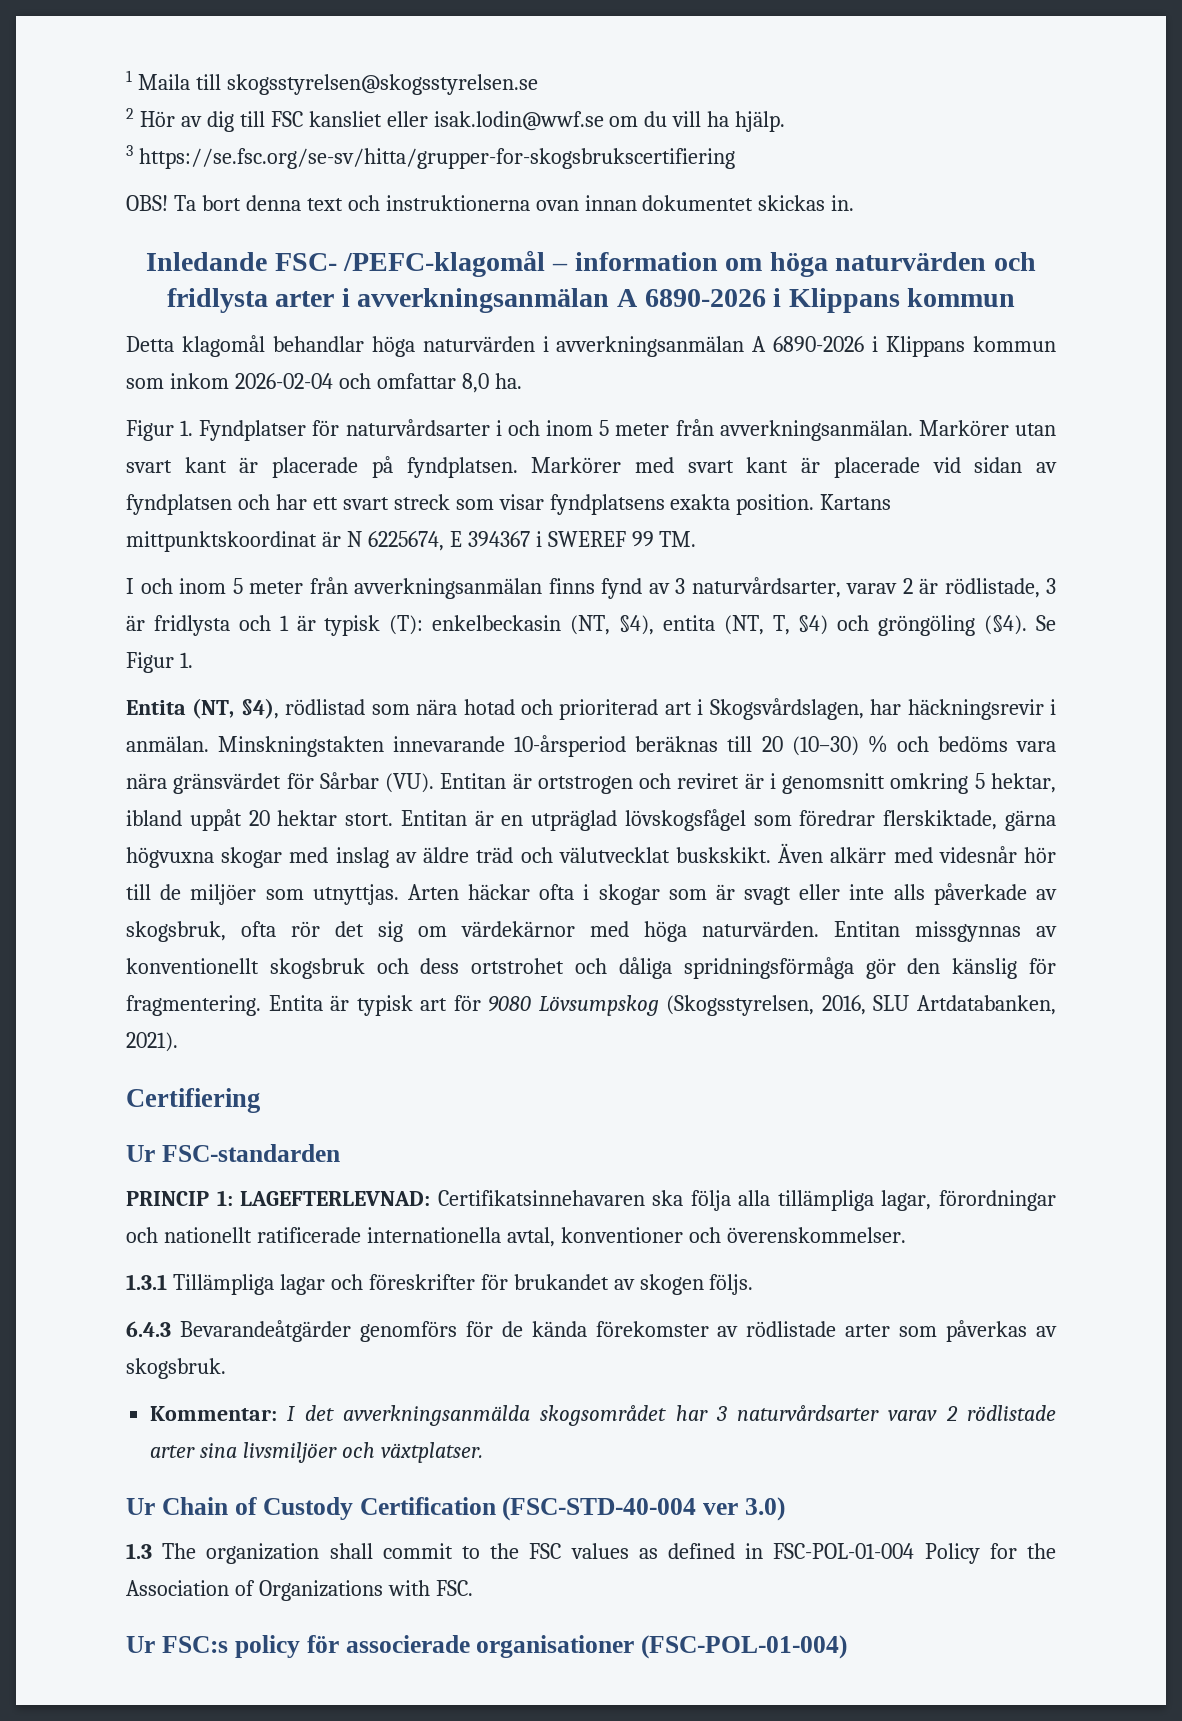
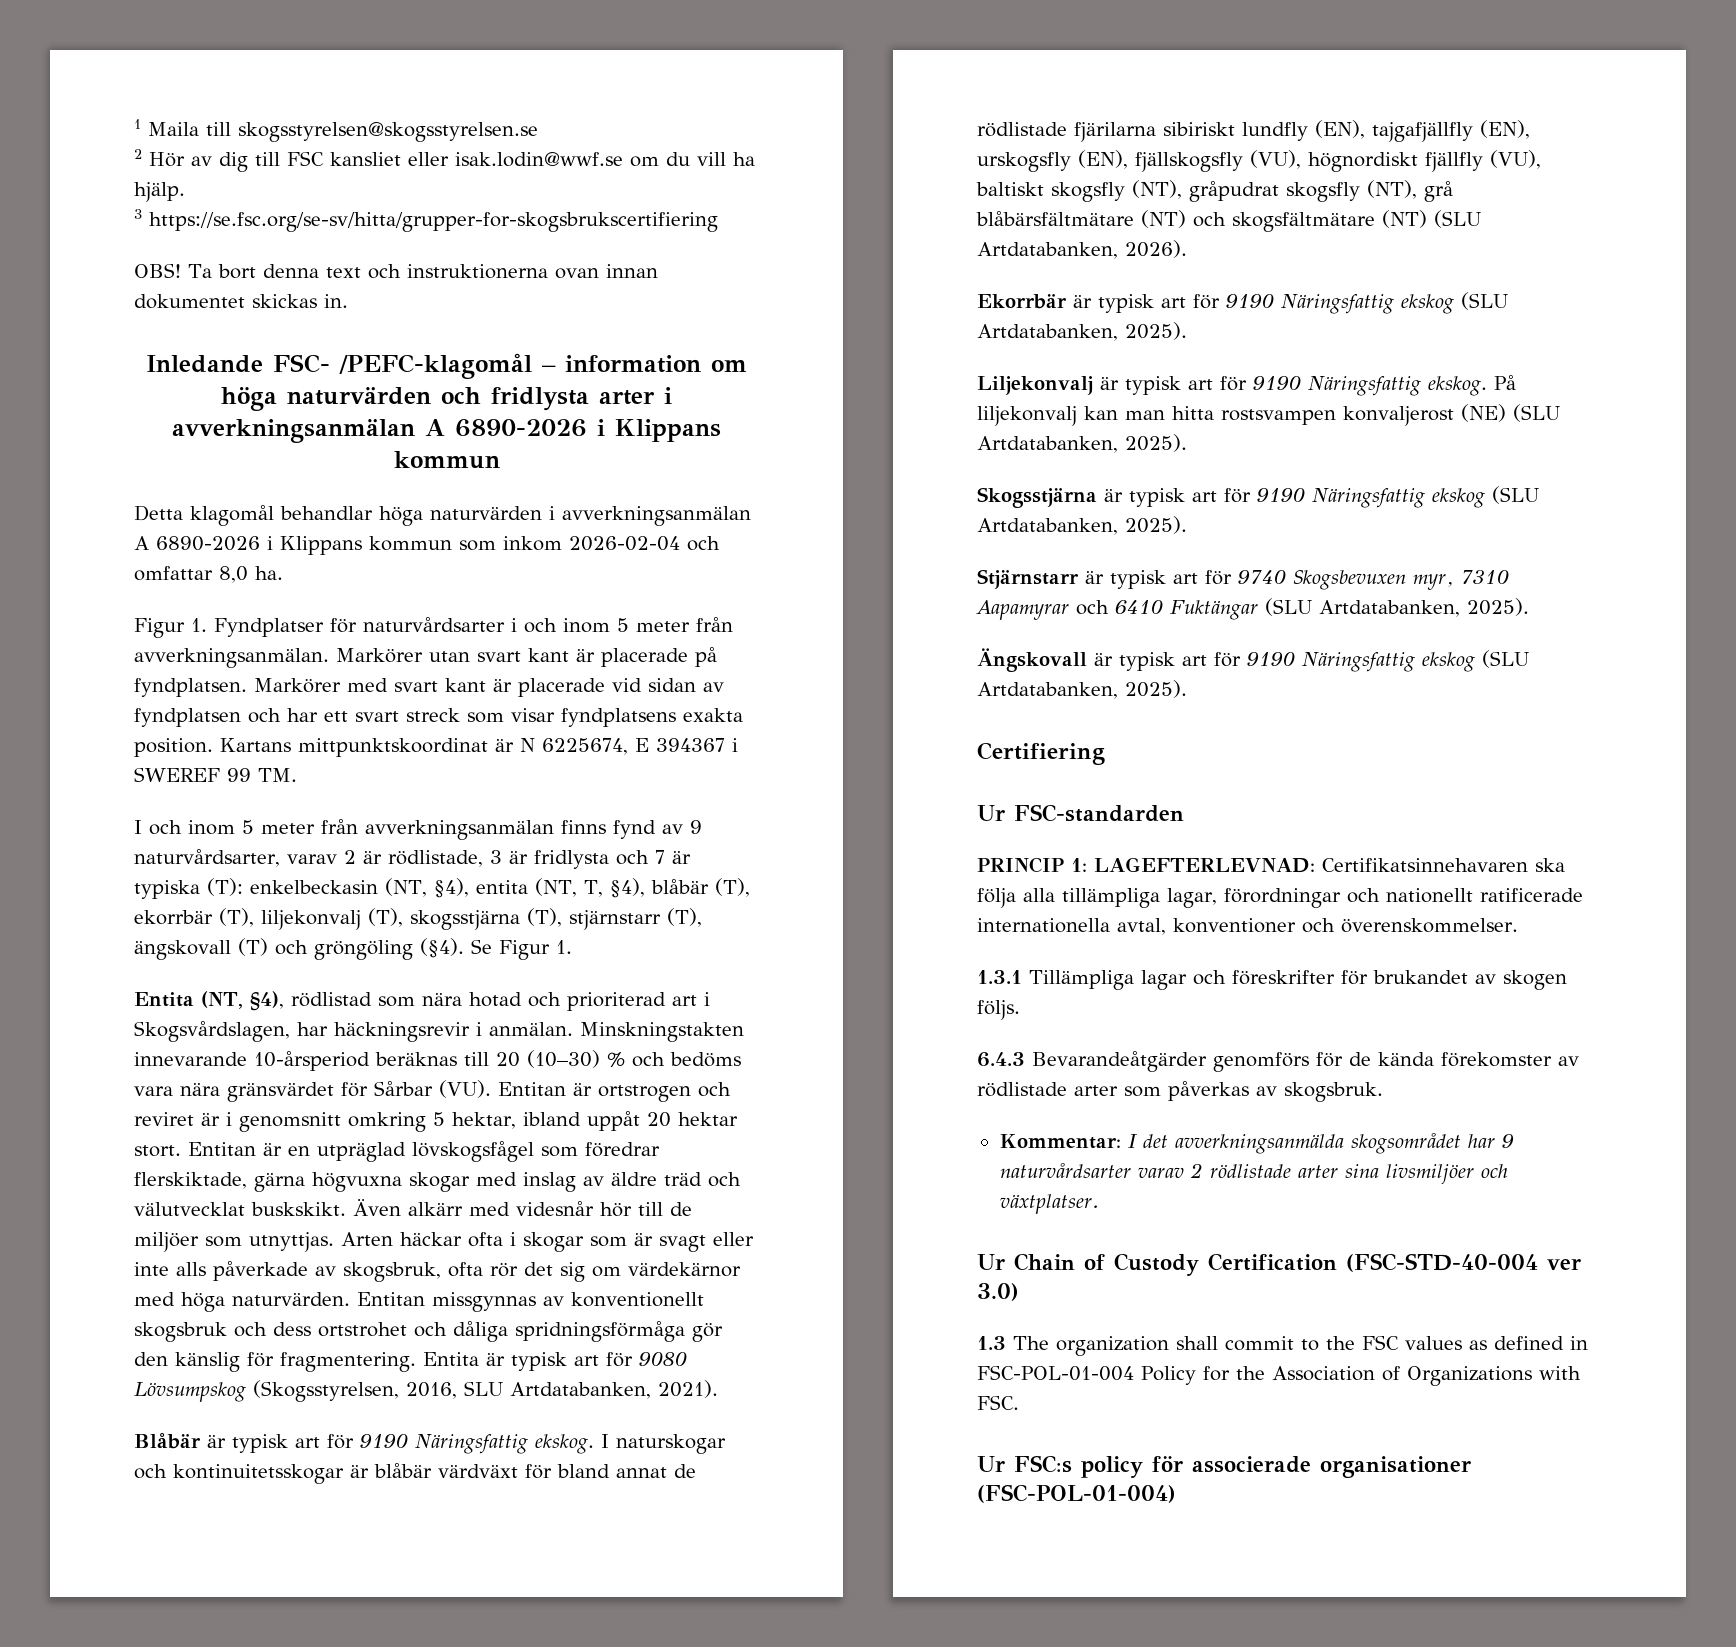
[675,578,685,594] 3 -> [690,820,702,834] 9
[279,615,381,636] 1 är typisk -> [654,850,691,864] [134,880,200,899] 7 är typiska
[798,615,829,635] §4) -> [609,878,750,898] [134,908,702,930] [134,938,268,960] §4), blåbär (T), ekorrbär (T), liljekonvalj (T), skogsstjärna (T), stjärnstarr (T), ängskovall (T)
(178, 1042) none -> [134,1432,726,1454] [134,1463,696,1484] [977,120,1530,142] [977,150,1541,172] [976,180,1453,202] [976,210,1481,232] [977,240,1187,259] [977,292,1508,314] [977,322,1187,341] [977,375,1516,396] [977,404,1560,426] [977,434,1187,453] [977,486,1539,508] [977,516,1187,535] [977,569,1509,590] [976,598,1529,620] [977,648,1529,672] [977,680,1187,699] // Blåbär är typisk art för 9190 Näringsfattig ekskog. I naturskogar och kontinuitetsskogar är blåbär värdväxt för bland annat de rödlistade fjärilarna sibiriskt lundfly (EN), tajgafjällfly (EN), urskogsfly (EN), fjällskogsfly (VU), högnordiskt fjällfly (VU), baltiskt skogsfly (NT), gråpudrat skogsfly (NT), grå blåbärsfältmätare (NT) och skogsfältmätare (NT) (SLU Artdatabanken, 2026). // Ekorrbär är typisk art för 9190 Näringsfattig ekskog (SLU Artdatabanken, 2025). // Liljekonvalj är typisk art för 9190 Näringsfattig ekskog. På liljekonvalj kan man hitta rostsvampen konvaljerost (NE) (SLU Artdatabanken, 2025). // Skogsstjärna är typisk art för 9190 Näringsfattig ekskog (SLU Artdatabanken, 2025). // Stjärnstarr är typisk art för 9740 Skogsbevuxen myr, 7310 Aapamyrar och 6410 Fuktängar (SLU Artdatabanken, 2025). // Ängskovall är typisk art för 9190 Näringsfattig ekskog (SLU Artdatabanken, 2025).
[715,1406,727,1421] 3 -> [1501,1134,1514,1148] 9

